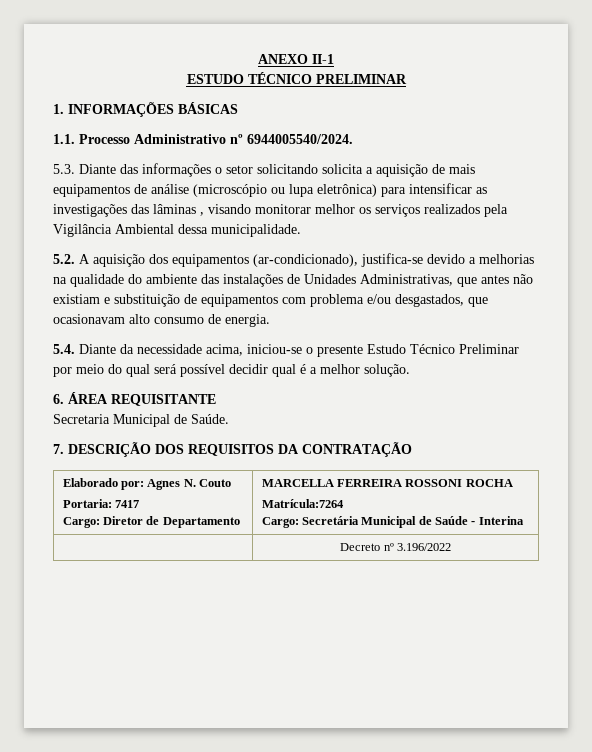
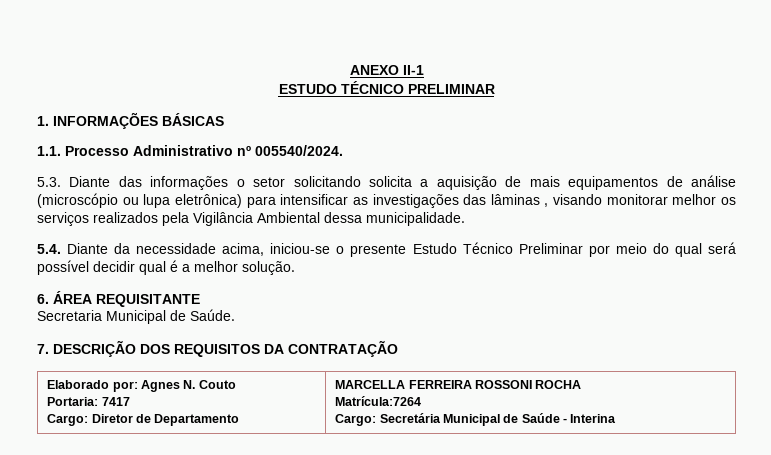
[247,134,353,144] 6944005540/2024. -> [255,145,343,156] 005540/2024.
[53,253,534,267] [53,274,533,287] [53,294,488,307] [53,314,270,327] // 5.2. A aquisição dos equipamentos (ar-condicionado), justifica-se devido a melhorias na qualidade do ambiente das instalações de Unidades Administrativas, que antes não existiam e substituição de equipamentos com problema e/ou desgastados, que ocasionavam alto consumo de energia. -> (465, 219) none
[340,543,451,551] // | Decreto nº 3.196/2022 -> (617, 418) none

